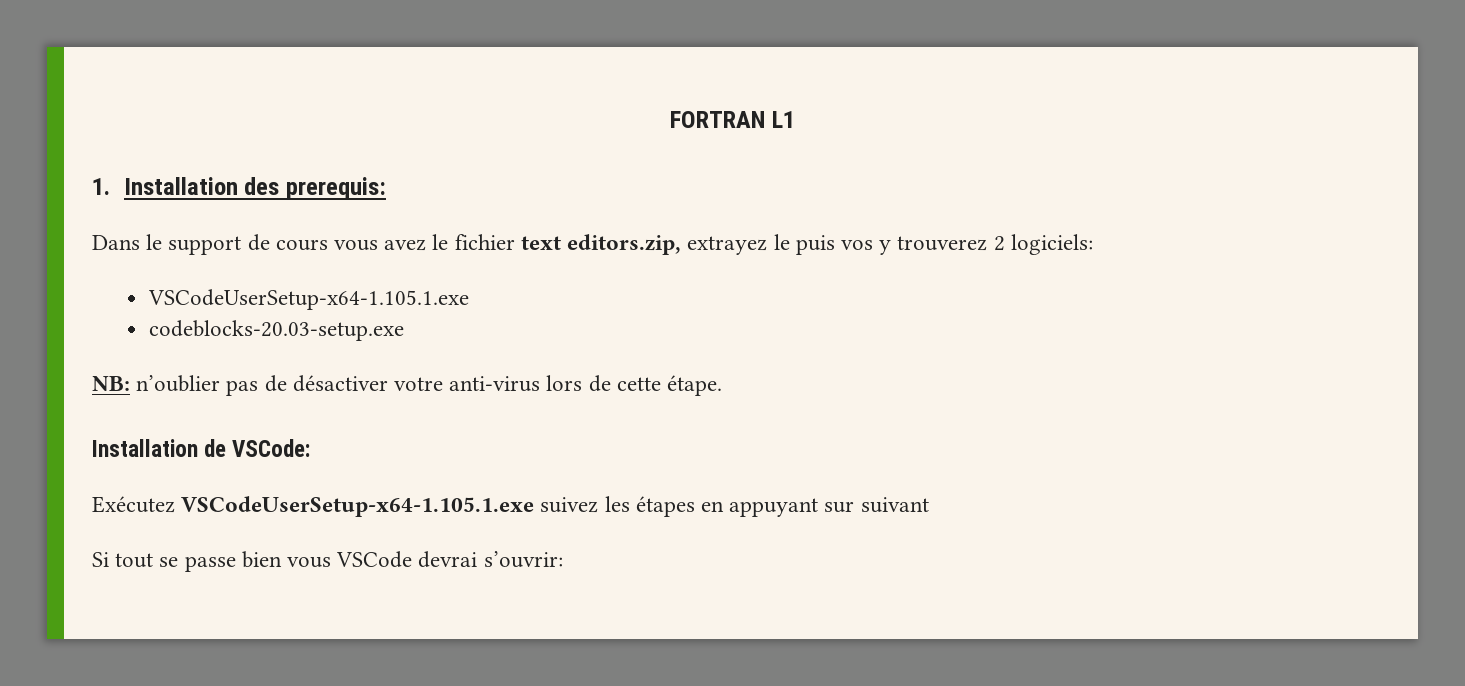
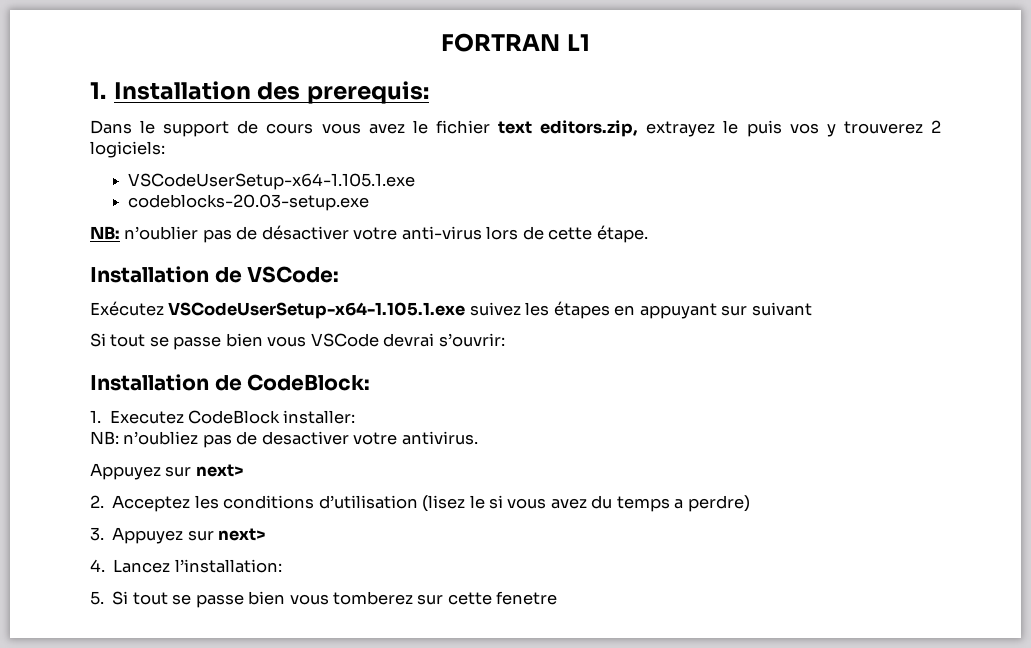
(563, 559) none -> [90,374,371,391] [90,410,356,424] [90,431,478,448] [90,463,244,480] [90,495,750,512] [90,527,267,544] [90,559,282,573] [90,591,558,608] // Installation de CodeBlock: // 1. Executez CodeBlock installer: // NB: n’oubliez pas de desactiver votre antivirus. // Appuyez sur next> // 2. Acceptez les conditions d’utilisation (lisez le si vous avez du temps a perdre) // 3. Appuyez sur next> // 4. Lancez l’installation: // 5. Si tout se passe bien vous tomberez sur cette fenetre

